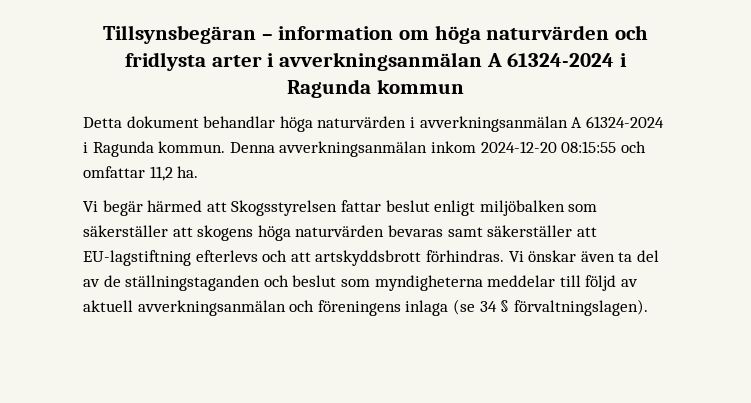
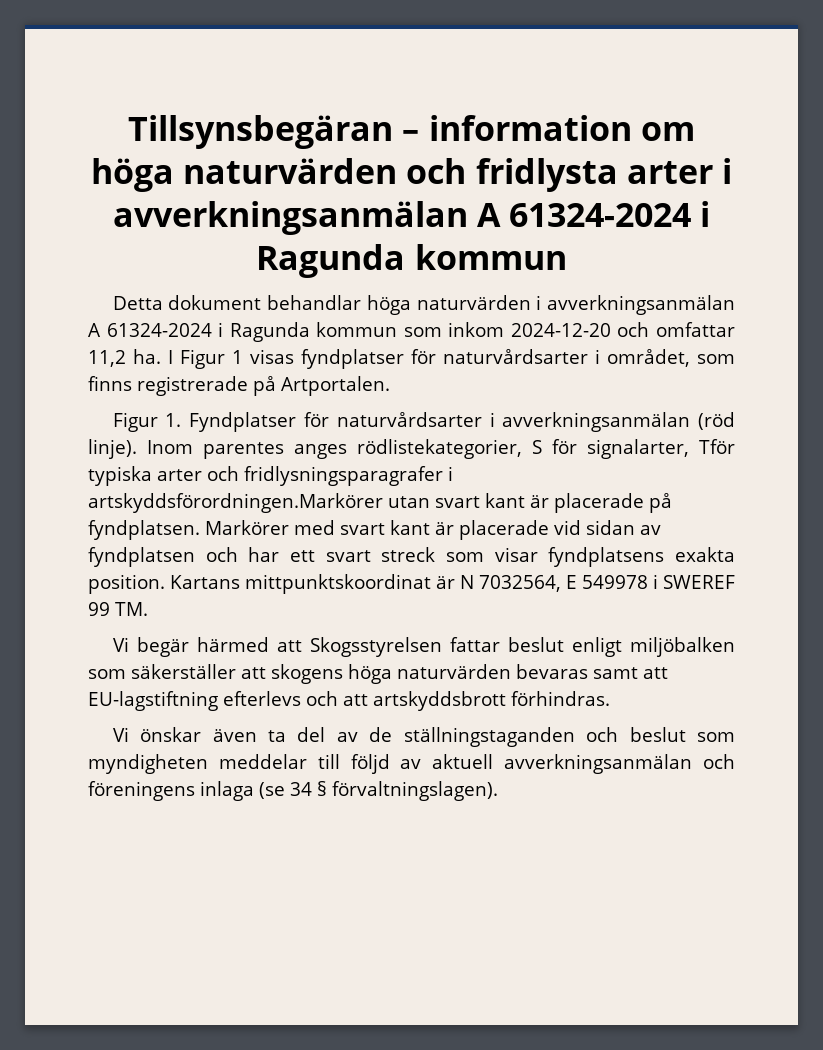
[158,141,428,157] kommun. Denna avverkningsanmälan -> [316,322,442,337] kommun som
[561,141,617,153] 08:15:55 -> (611, 330) none
(199, 172) none -> [168,349,735,369] [88,376,390,396] [112,412,735,432] [88,439,735,459] [88,466,453,486] [88,493,672,513] [88,520,661,540] [88,547,735,567] [88,574,735,594] [88,602,148,616] I Figur 1 visas fyndplatser för naturvårdsarter i området, som finns registrerade på Artportalen. // Figur 1. Fyndplatser för naturvårdsarter i avverkningsanmälan (röd linje). Inom parentes anges rödlistekategorier, S för signalarter, Tför typiska arter och fridlysningsparagrafer i artskyddsförordningen.Markörer utan svart kant är placerade på fyndplatsen. Markörer med svart kant är placerade vid sidan av fyndplatsen och har ett svart streck som visar fyndplatsens exakta position. Kartans mittpunktskoordinat är N 7032564, E 549978 i SWEREF 99 TM.
[487,225,573,237] säkerställer -> (638, 673) none
(504, 256) none -> (610, 698) //
[374,275,483,291] myndigheterna -> [88,754,208,774] myndigheten

